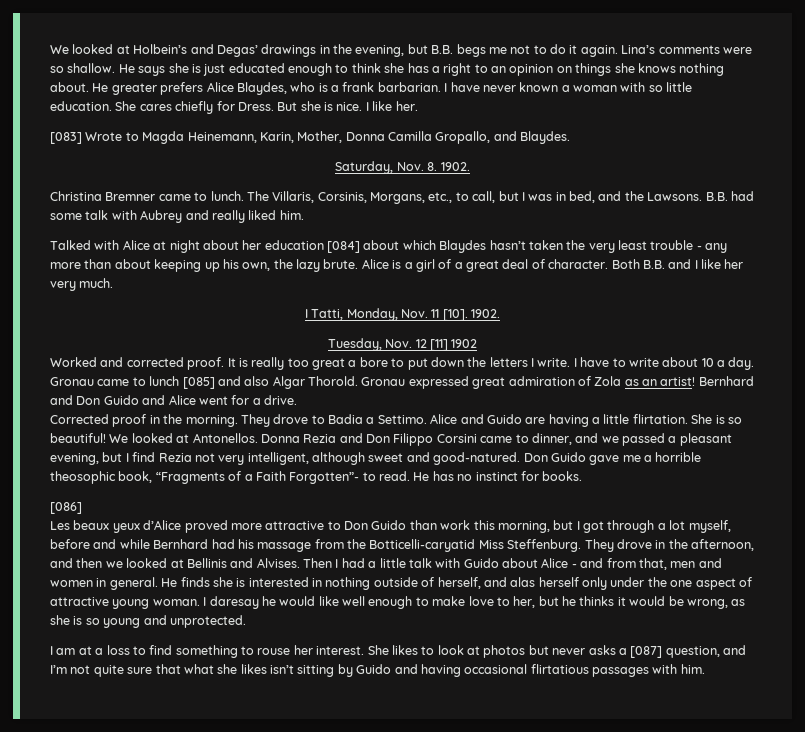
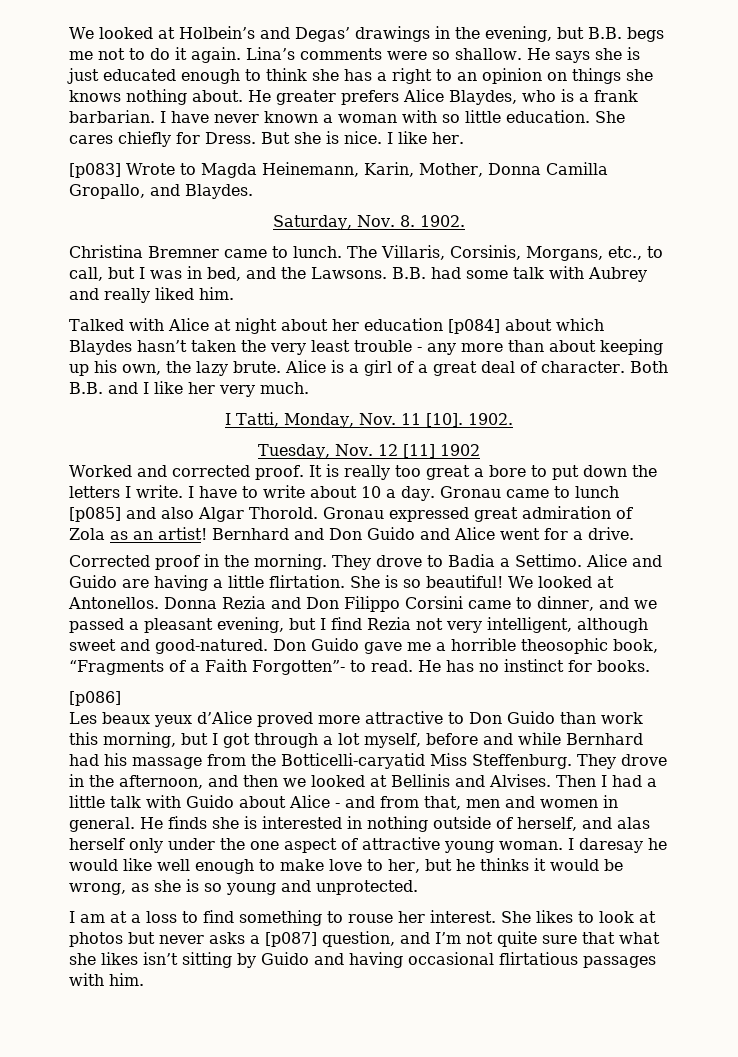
[50,132,82,144] [083] -> [69,163,121,178] [p083]
[327,241,360,253] [084] -> [447,319,500,334] [p084]
[182,377,215,389] [085] -> [69,507,121,522] [p085]
[50,502,82,514] [086] -> [69,691,121,706] [p086]
[630,646,663,658] [087] -> [265,932,317,947] [p087]

